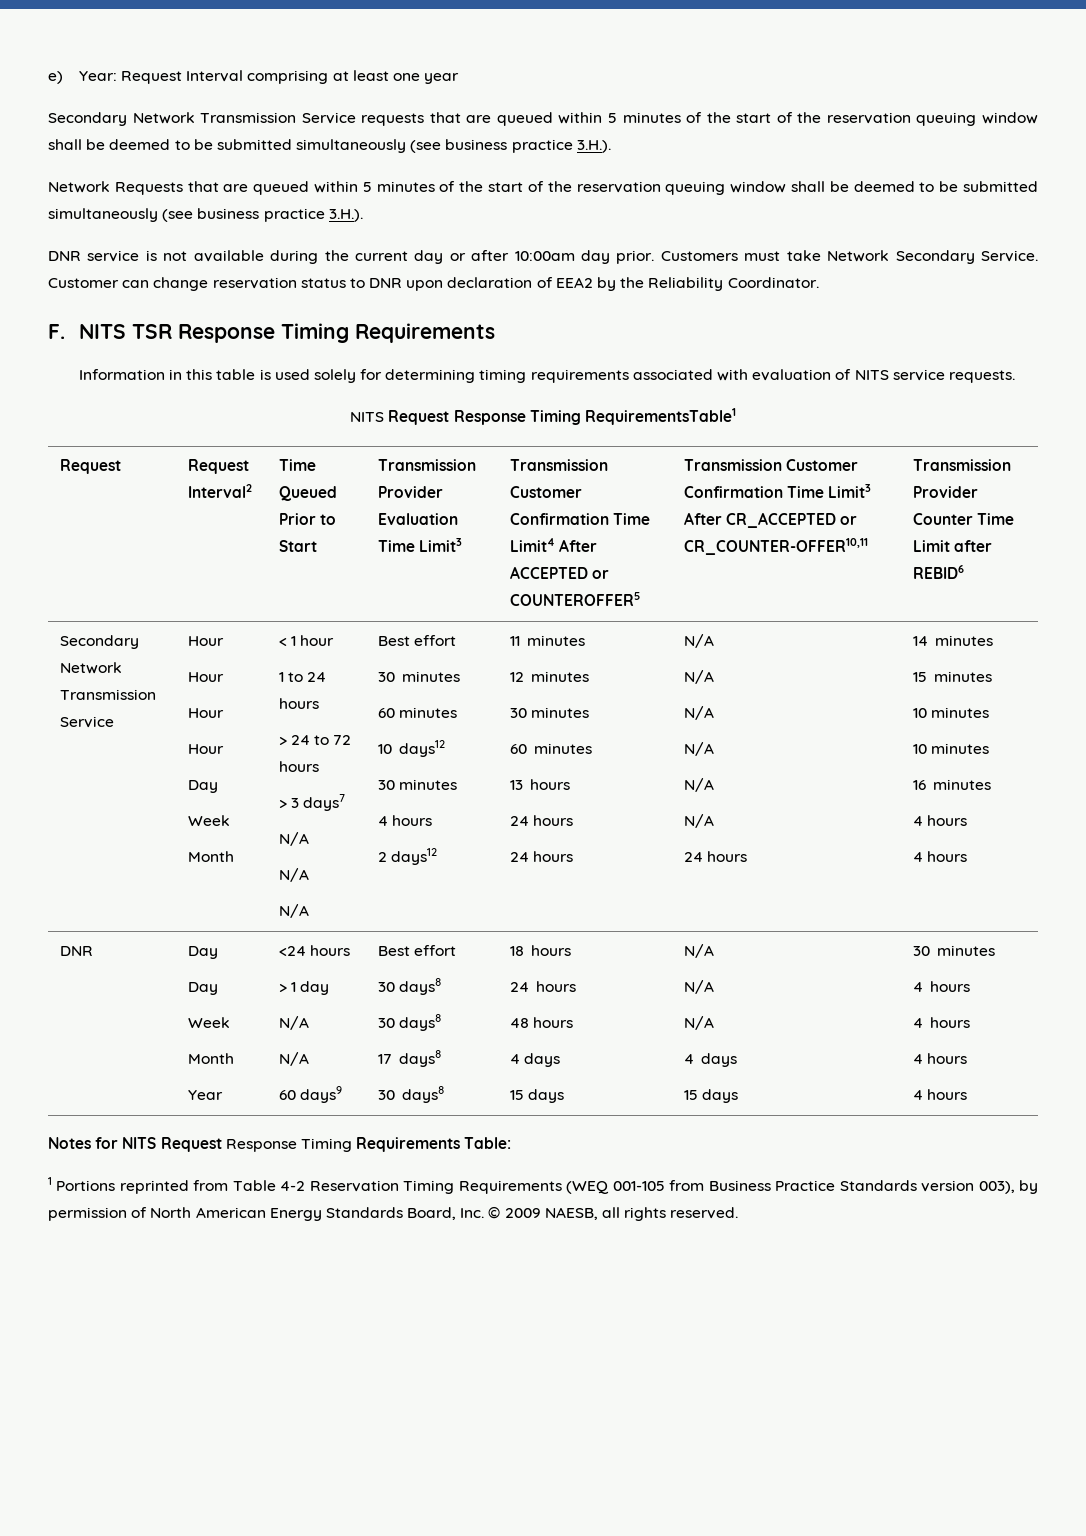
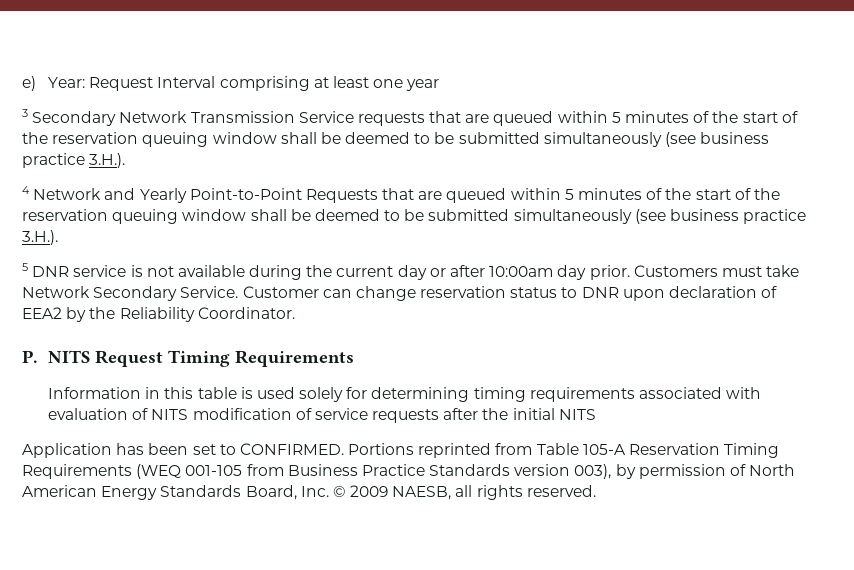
(460, 78) none -> [22,109,28,117] 3
[48,181,110,193] Network -> [22,186,302,203] 4 Network and Yearly Point-to-Point
(363, 215) none -> [22,263,28,271] 5
[48,324,275,343] F. NITS TSR Response -> [22,350,163,367] P. NITS Request
[892,369,1015,383] [350,408,736,425] [59,459,121,474] [187,459,249,474] [187,484,252,498] [278,459,316,471] [278,486,337,501] [278,513,336,525] [278,540,317,552] [377,459,476,471] [377,486,443,498] [377,513,458,525] [377,538,462,552] [509,459,608,471] [509,486,582,498] [509,513,650,525] [509,538,597,552] [509,566,609,579] [509,592,640,606] [683,459,858,471] [683,484,872,498] [683,512,858,528] [683,538,868,555] [912,459,1011,471] [912,486,978,498] [912,513,1014,525] [912,540,992,552] [912,565,964,579] [59,635,139,649] [59,662,122,674] [59,689,156,700] [59,716,114,728] [187,636,224,646] [187,672,224,682] [187,708,224,718] [187,744,224,754] [187,780,218,793] [187,815,230,826] [187,851,234,862] [278,635,335,646] [278,672,327,682] [278,698,319,709] [278,735,352,745] [278,761,319,772] [278,794,346,811] [278,832,309,846] [278,868,309,882] [278,904,309,918] [377,635,456,646] [377,671,461,682] [377,707,457,718] [377,740,446,757] [377,779,457,790] [377,815,432,826] [377,848,437,865] [509,635,586,646] [509,671,590,682] [509,707,589,718] [509,743,593,754] [509,779,571,790] [509,815,573,826] [509,851,573,862] [683,634,714,648] [683,670,714,684] [683,706,714,720] [683,742,714,756] [683,778,714,792] [683,814,714,828] [683,851,747,862] [912,635,994,646] [912,671,993,682] [912,707,989,718] [912,743,989,754] [912,779,992,790] [912,815,967,826] [912,851,967,862] [59,946,93,956] [187,946,218,959] [187,982,218,995] [187,1017,230,1028] [187,1053,234,1064] [187,1090,223,1100] [278,945,350,956] [278,981,330,995] [278,1016,309,1030] [278,1052,309,1066] [278,1086,342,1103] [377,945,456,956] [377,978,441,995] [377,1014,441,1031] [377,1050,442,1067] [377,1086,445,1103] [509,945,572,956] [509,981,577,992] [509,1017,573,1028] [509,1053,560,1067] [509,1089,564,1103] [683,944,714,958] [683,980,714,994] [683,1016,714,1030] [683,1053,738,1067] [683,1089,738,1103] [912,945,996,956] [912,981,971,992] [912,1017,971,1028] [912,1053,967,1064] [912,1089,967,1100] [48,1137,512,1152] [48,1177,52,1185] service requests. // NITS Request Response Timing RequirementsTable1 // Request | Request Interval2 | Time Queued Prior to Start | Transmission Provider Evaluation Time Limit3 | Transmission Customer Confirmation Time Limit4 After ACCEPTED or COUNTEROFFER5 | Transmission Customer Confirmation Time Limit3 After CR_ACCEPTED or CR_COUNTER-OFFER10,11 | Transmission Provider Counter Time Limit after REBID6 // Secondary Network Transmission Service | Hour // Hour // Hour // Hour // Day // Week // Month | < 1 hour // 1 to 24 hours // > 24 to 72 hours // > 3 days7 // N/A // N/A // N/A | Best effort // 30 minutes // 60 minutes // 10 days12 // 30 minutes // 4 hours // 2 days12 | 11 minutes // 12 minutes // 30 minutes // 60 minutes // 13 hours // 24 hours // 24 hours | N/A // N/A // N/A // N/A // N/A // N/A // 24 hours | 14 minutes // 15 minutes // 10 minutes // 10 minutes // 16 minutes // 4 hours // 4 hours // DNR | Day // Day // Week // Month // Year | <24 hours // > 1 day // N/A // N/A // 60 days9 | Best effort // 30 days8 // 30 days8 // 17 days8 // 30 days8 | 18 hours // 24 hours // 48 hours // 4 days // 15 days | N/A // N/A // N/A // 4 days // 15 days | 30 minutes // 4 hours // 4 hours // 4 hours // 4 hours // Notes for NITS Request Response Timing Requirements Table: // 1 -> [192,408,596,423] [22,443,344,458] modification of service requests after the initial NITS // Application has been set to CONFIRMED.
[280,1181,306,1191] 4-2 -> [582,444,626,455] 105-A

